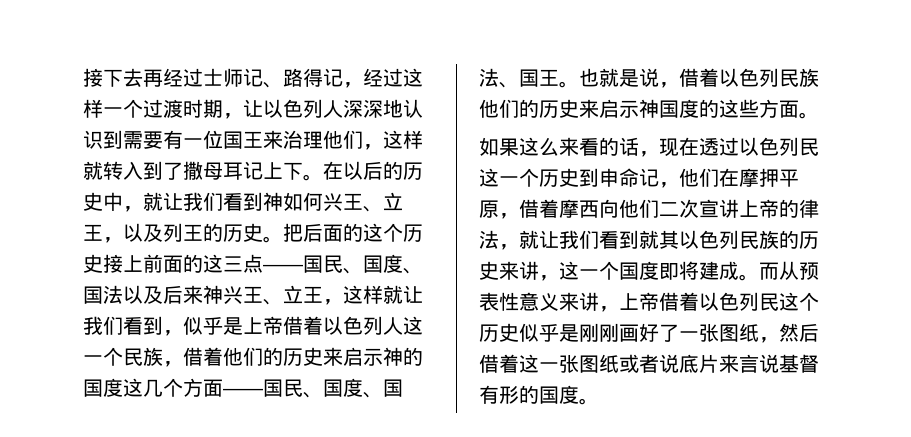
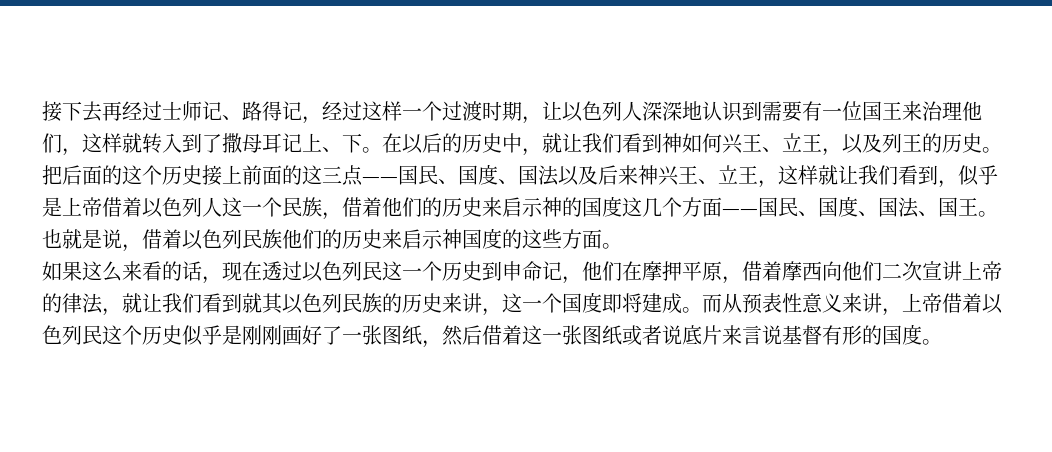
(283, 170) none -> [322,147,342,152] 、

